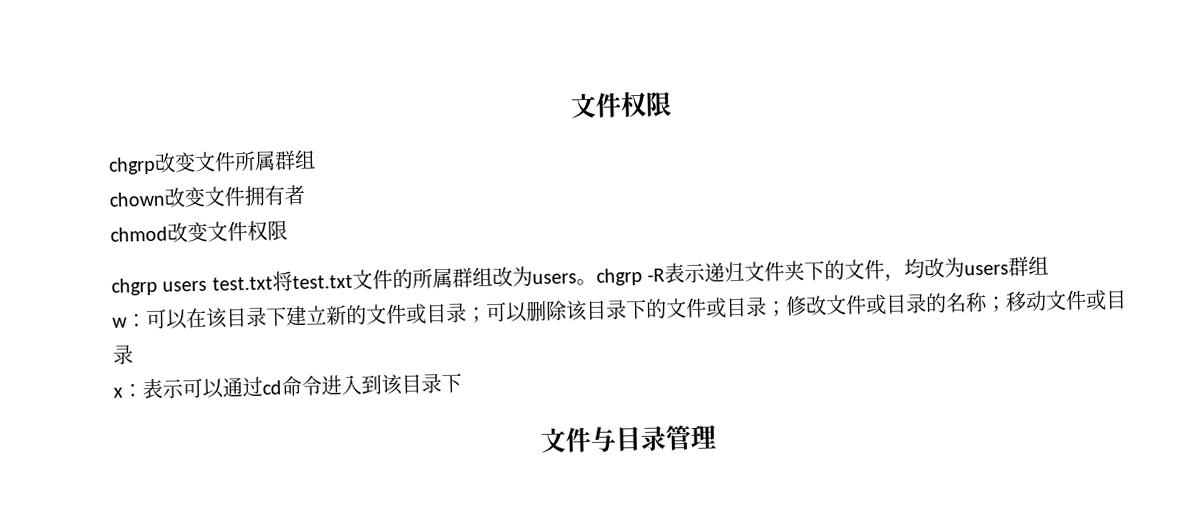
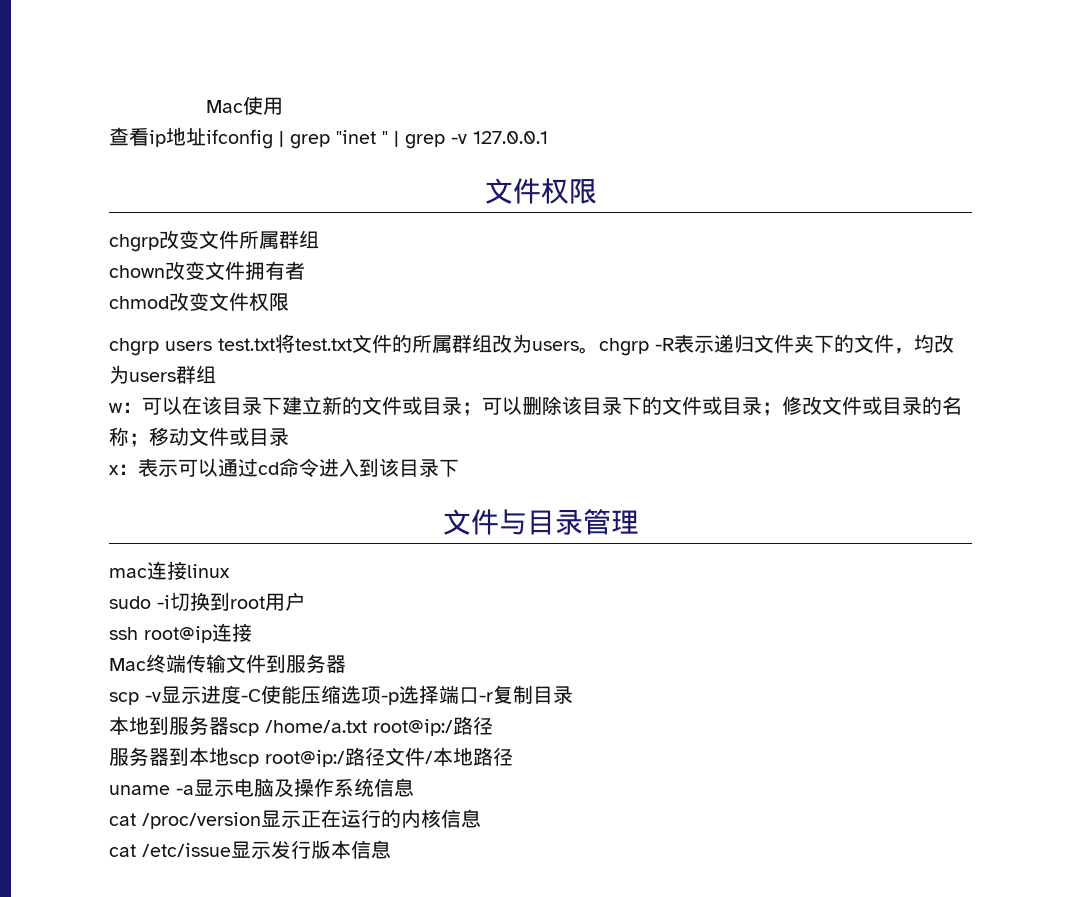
(570, 105) none -> [205,96,283,115] [109,127,548,149] Mac使用 // 查看ip地址ifconfig | grep "inet " | grep -v 127.0.0.1 //
(717, 437) none -> [109,561,230,580] [109,592,305,611] [109,623,252,643] [109,654,346,673] [109,685,573,705] [109,716,493,736] [109,747,513,767] [109,778,414,797] [109,809,481,829] [109,840,391,859] // mac连接linux // sudo -i切换到root用户 // ssh root@ip连接 // Mac终端传输文件到服务器 // scp -v显示进度-C使能压缩选项-p选择端口-r复制目录 // 本地到服务器scp /home/a.txt root@ip:/路径 // 服务器到本地scp root@ip:/路径文件/本地路径 // uname -a显示电脑及操作系统信息 // cat /proc/version显示正在运行的内核信息 // cat /etc/issue显示发行版本信息

